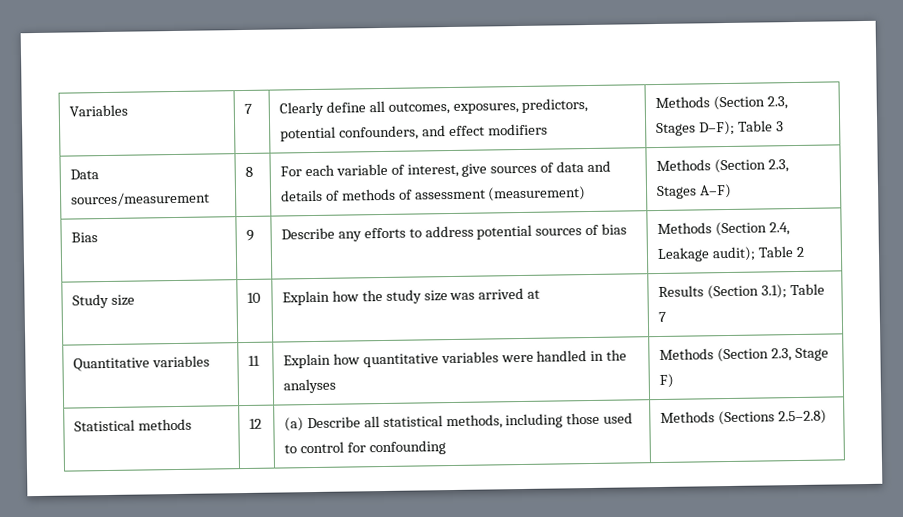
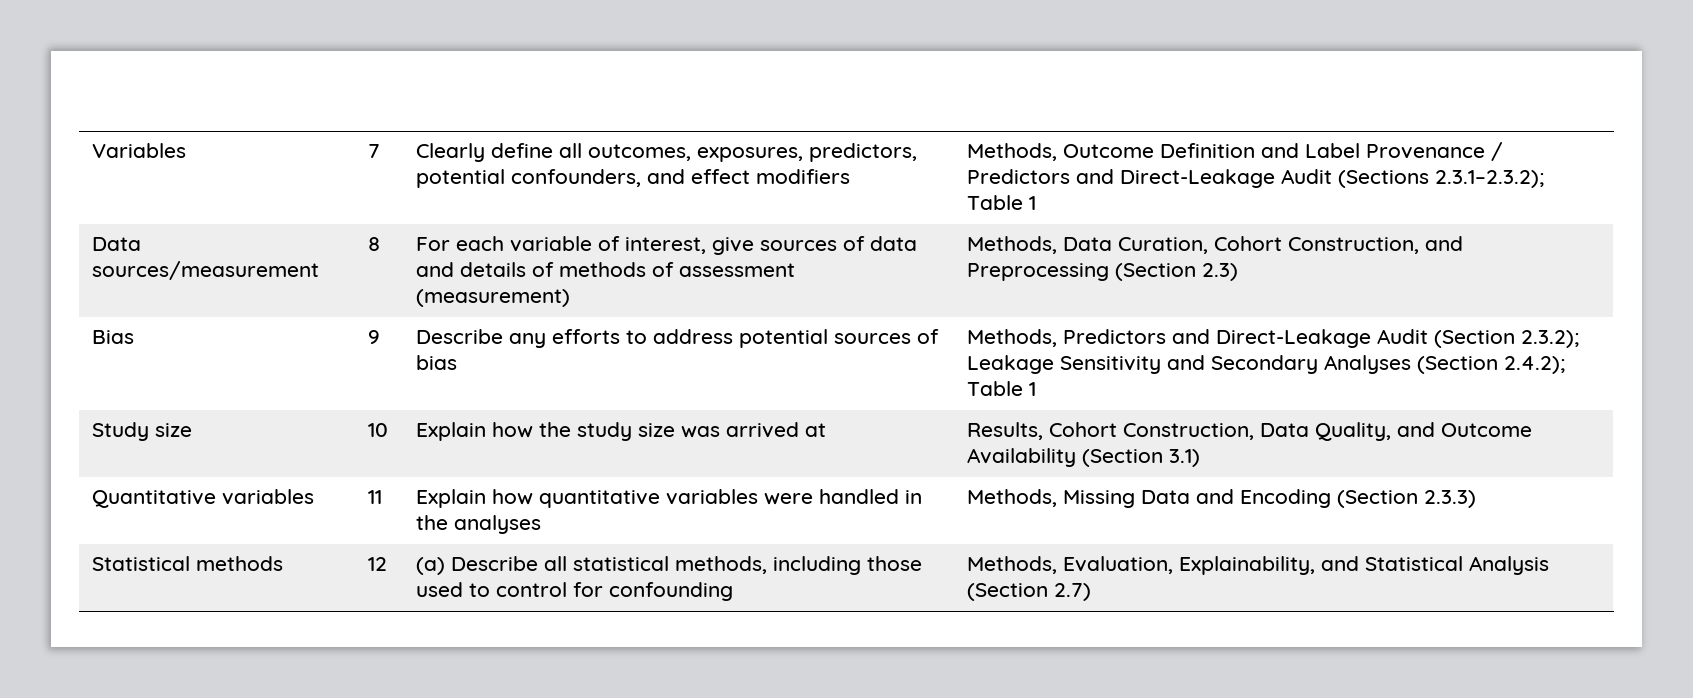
[654,95,788,111] [655,120,784,137] Methods (Section 2.3, Stages D–F); Table 3 -> [967,142,1504,161] [967,169,1545,188] [967,195,1037,210] Methods, Outcome Definition and Label Provenance / Predictors and Direct-Leakage Audit (Sections 2.3.1–2.3.2); Table 1
[655,158,789,174] [655,183,732,200] Methods (Section 2.3, Stages A–F) -> [967,236,1464,254] [967,263,1239,281] Methods, Data Curation, Cohort Construction, and Preprocessing (Section 2.3)
[656,221,790,237] [656,246,805,263] Methods (Section 2.4, Leakage audit); Table 2 -> [967,329,1580,348] [967,355,1566,374] [967,381,1037,396] Methods, Predictors and Direct-Leakage Audit (Section 2.3.2); Leakage Sensitivity and Secondary Analyses (Section 2.4.2); Table 1
[657,283,825,300] [657,311,666,323] Results (Section 3.1); Table 7 -> [967,422,1533,441] [967,448,1201,467] Results, Cohort Construction, Data Quality, and Outcome Availability (Section 3.1)
[658,347,829,363] [658,373,674,389] Methods (Section 2.3, Stage F) -> [967,489,1477,508] Methods, Missing Data and Encoding (Section 2.3.3)
[659,409,827,426] Methods (Sections 2.5–2.8) -> [967,556,1550,575] [967,583,1092,601] Methods, Evaluation, Explainability, and Statistical Analysis (Section 2.7)

